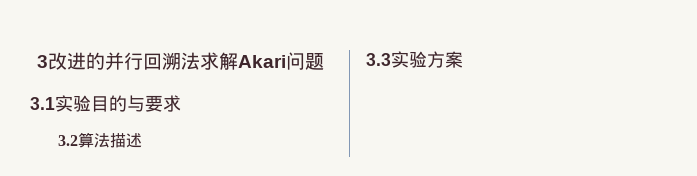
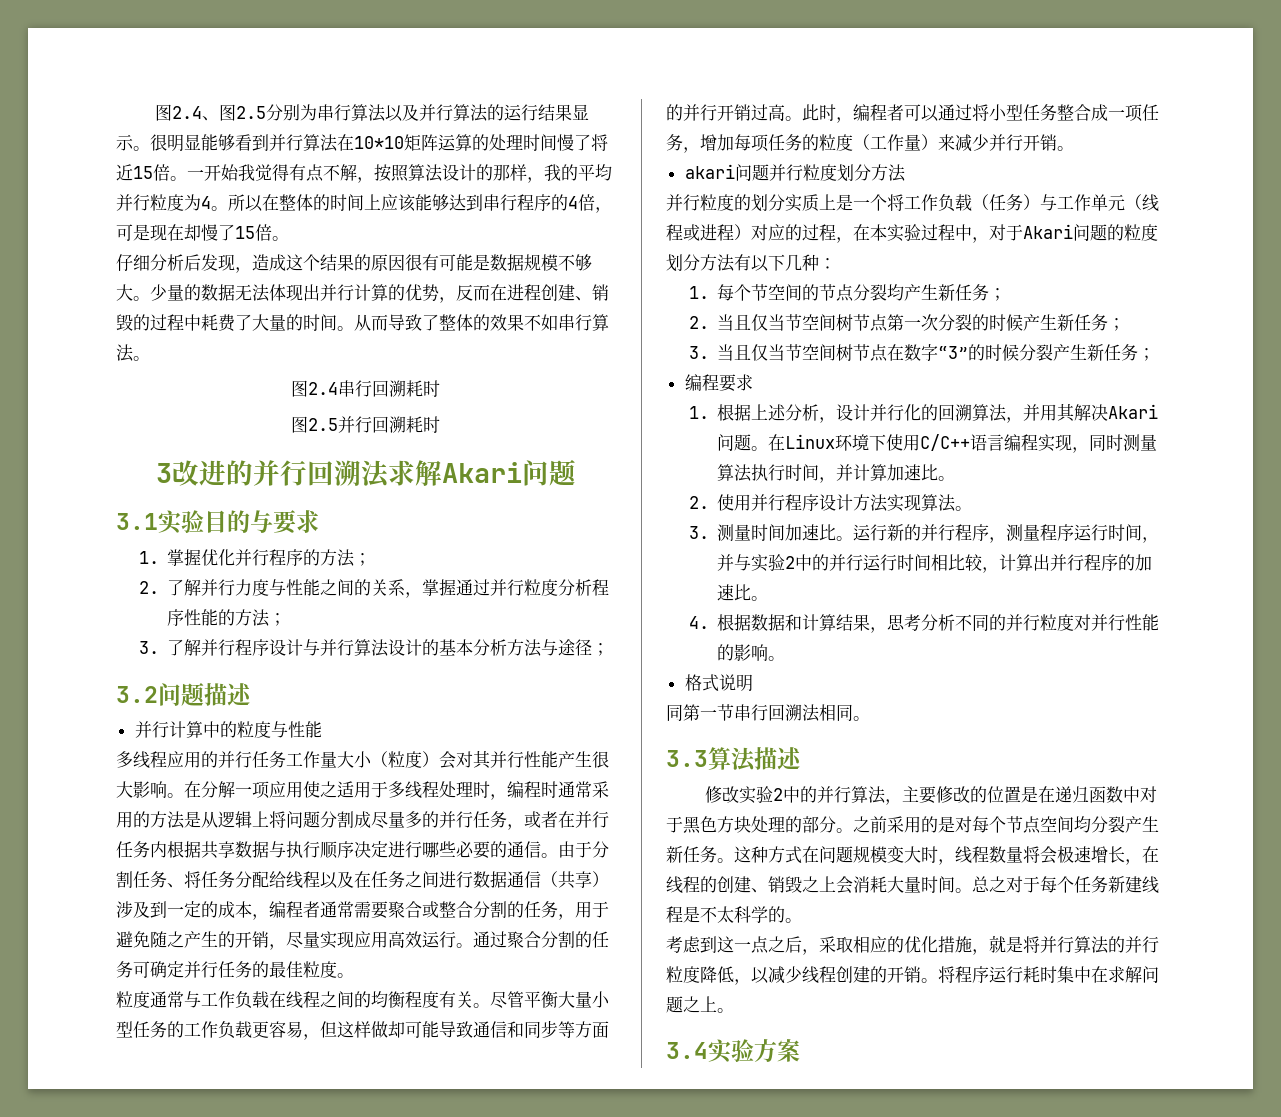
(37, 61) none -> [155,104,590,122] [116,134,608,152] [116,164,612,183] [116,194,612,213] [116,224,289,241] [116,254,592,273] [116,284,609,303] [116,314,609,332] [116,344,150,362] [291,380,440,397] [291,416,440,433] 图2.4、图2.5分别为串行算法以及并行算法的运行结果显示。很明显能够看到并行算法在10*10矩阵运算的处理时间慢了将近15倍。一开始我觉得有点不解，按照算法设计的那样，我的平均并行粒度为4。所以在整体的时间上应该能够达到串行程序的4倍，可是现在却慢了15倍。 // 仔细分析后发现，造成这个结果的原因很有可能是数据规模不够大。少量的数据无法体现出并行计算的优势，反而在进程创建、销毁的过程中耗费了大量的时间。从而导致了整体的效果不如串行算法。 // 图2.4串行回溯耗时 // 图2.5并行回溯耗时 //
[57,132,142,148] [366,53,391,66] 3.2算法描述 // 3.3 -> [138,549,372,567] [138,579,610,598] [167,609,287,627] [138,639,610,657] [116,682,252,706] [134,721,322,738] [116,750,609,769] [116,781,609,800] [116,811,609,830] [116,841,609,859] [116,871,609,889] [116,901,609,920] [116,931,609,950] [116,961,354,978] [116,991,610,1009] [116,1020,609,1040] [666,104,1159,123] [666,134,1074,153] [684,164,906,182] [666,194,1159,212] [666,224,1158,243] [666,254,836,272] [688,284,1007,302] [688,314,1126,332] [688,344,1156,362] [684,374,753,392] [688,403,1159,423] [717,434,1158,453] [717,464,956,483] [688,494,973,512] [688,524,1160,543] [717,554,1153,573] [717,584,769,601] [688,614,1160,633] [717,644,786,661] [684,674,753,692] [666,704,870,722] [666,747,802,772] [705,786,1158,805] [666,816,1159,834] [666,845,1159,865] [666,876,1159,894] [666,906,802,923] [666,935,1159,955] [666,966,1159,985] [666,996,734,1013] [666,1042,708,1059] 1.掌握优化并行程序的方法； // 2.了解并行力度与性能之间的关系，掌握通过并行粒度分析程序性能的方法； // 3.了解并行程序设计与并行算法设计的基本分析方法与途径； // 3.2问题描述 // 并行计算中的粒度与性能 // 多线程应用的并行任务工作量大小（粒度）会对其并行性能产生很大影响。在分解一项应用使之适用于多线程处理时，编程时通常采用的方法是从逻辑上将问题分割成尽量多的并行任务，或者在并行任务内根据共享数据与执行顺序决定进行哪些必要的通信。由于分割任务、将任务分配给线程以及在任务之间进行数据通信（共享）涉及到一定的成本，编程者通常需要聚合或整合分割的任务，用于避免随之产生的开销，尽量实现应用高效运行。通过聚合分割的任务可确定并行任务的最佳粒度。 // 粒度通常与工作负载在线程之间的均衡程度有关。尽管平衡大量小型任务的工作负载更容易，但这样做却可能导致通信和同步等方面的并行开销过高。此时，编程者可以通过将小型任务整合成一项任务，增加每项任务的粒度（工作量）来减少并行开销。 // akari问题并行粒度划分方法 // 并行粒度的划分实质上是一个将工作负载（任务）与工作单元（线程或进程）对应的过程，在本实验过程中，对于Akari问题的粒度划分方法有以下几种： // 1.每个节空间的节点分裂均产生新任务； // 2.当且仅当节空间树节点第一次分裂的时候产生新任务； // 3.当且仅当节空间树节点在数字“3”的时候分裂产生新任务； // 编程要求 // 1.根据上述分析，设计并行化的回溯算法，并用其解决Akari问题。在Linux环境下使用C/C++语言编程实现，同时测量算法执行时间，并计算加速比。 // 2.使用并行程序设计方法实现算法。 // 3.测量时间加速比。运行新的并行程序，测量程序运行时间，并与实验2中的并行运行时间相比较，计算出并行程序的加速比。 // 4.根据数据和计算结果，思考分析不同的并行粒度对并行性能的影响。 // 格式说明 // 同第一节串行回溯法相同。 // 3.3算法描述 // 修改实验2中的并行算法，主要修改的位置是在递归函数中对于黑色方块处理的部分。之前采用的是对每个节点空间均分裂产生新任务。这种方式在问题规模变大时，线程数量将会极速增长，在线程的创建、销毁之上会消耗大量时间。总之对于每个任务新建线程是不太科学的。 // 考虑到这一点之后，采取相应的优化措施，就是将并行算法的并行粒度降低，以减少线程创建的开销。将程序运行耗时集中在求解问题之上。 // 3.4

